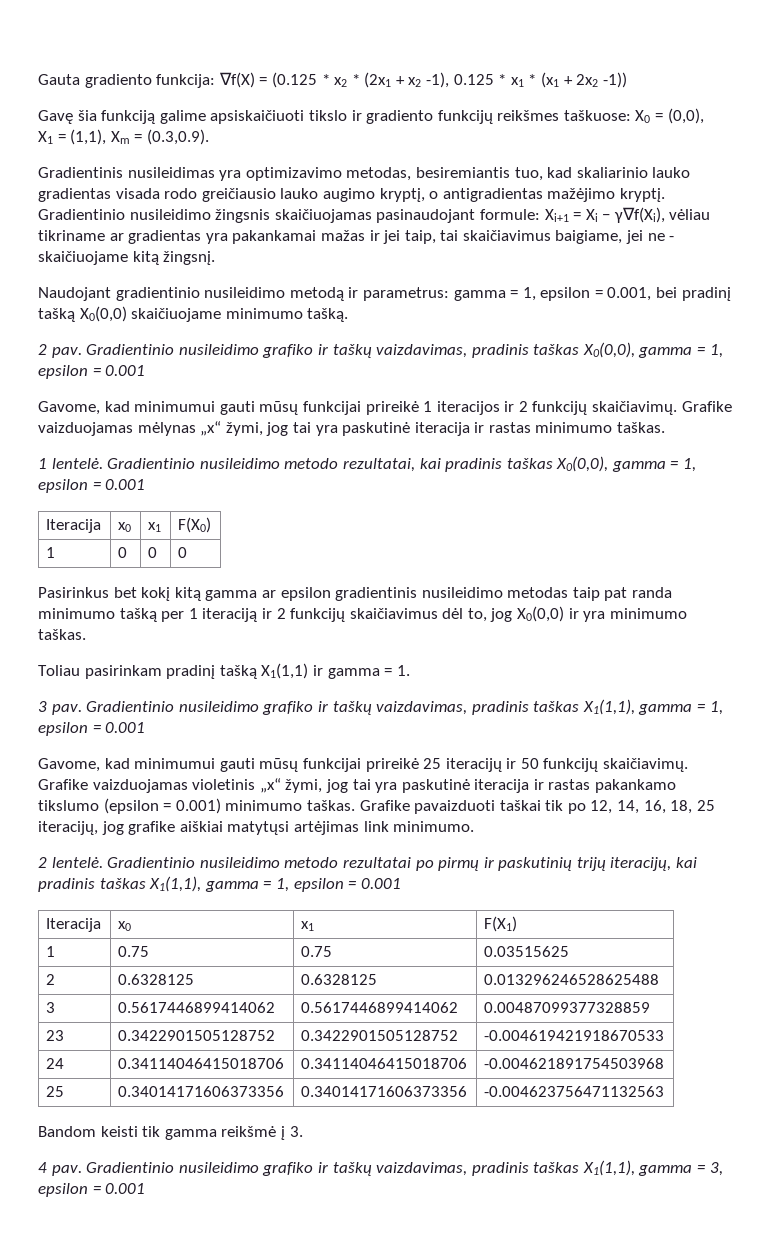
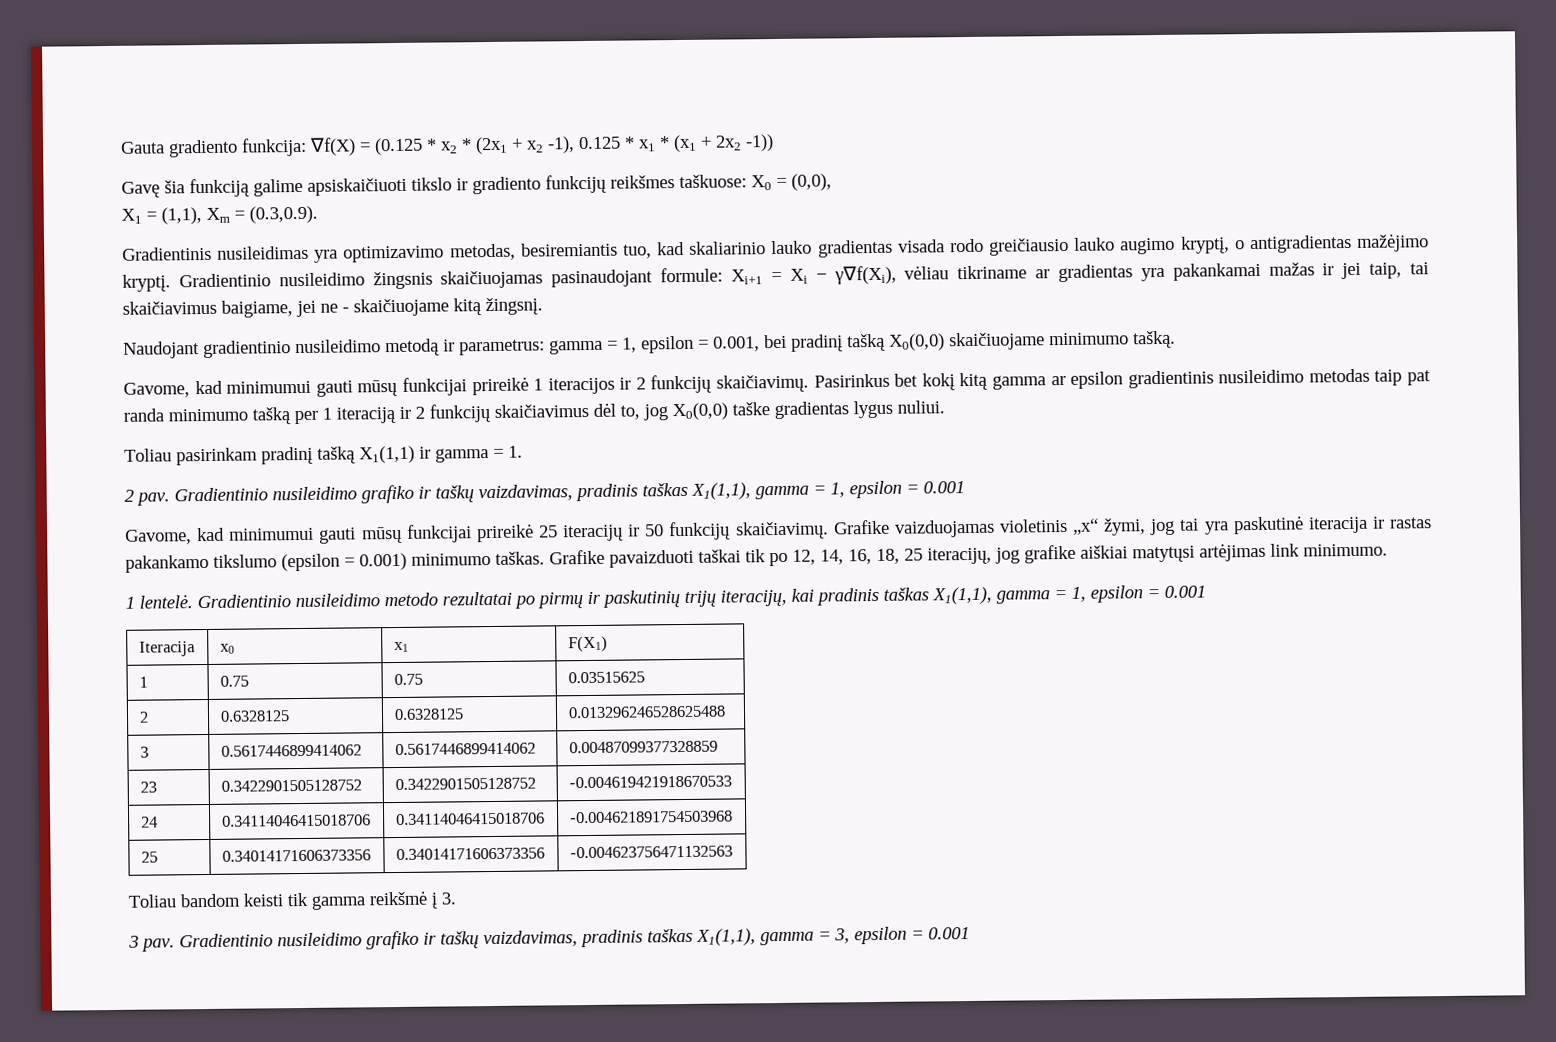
[38,342,723,358] [38,365,146,379] // 2 pav. Gradientinio nusileidimo grafiko ir taškų vaizdavimas, pradinis taškas X0(0,0), gamma = 1, epsilon = 0.001 -> (1176, 339) none
[681,401,732,412] [38,421,666,436] [38,456,697,472] [38,479,146,493] [46,519,102,533] [118,522,132,532] [148,522,162,532] [178,517,212,533] [46,547,56,558] [118,547,128,558] [148,547,158,558] [178,547,188,558] Grafike vaizduojamas mėlynas „x“ žymi, jog tai yra paskutinė iteracija ir rastas minimumo taškas. // 1 lentelė. Gradientinio nusileidimo metodo rezultatai, kai pradinis taškas X0(0,0), gamma = 1, epsilon = 0.001 // Iteracija | x0 | x1 | F(X0) // 1 | 0 | 0 | 0 // -> (809, 383) none
[568,608,687,622] [38,629,86,640] ir yra minimumo taškas. -> [732,400,945,420] taške gradientas lygus nuliui.
[38,701,47,712] 3 -> [124,489,134,502] 2
[38,857,47,868] 2 -> [125,596,135,609] 1
[38,1126,96,1137] Bandom -> [128,893,241,908] Toliau bandom
[38,1162,47,1173] 4 -> [128,935,139,948] 3

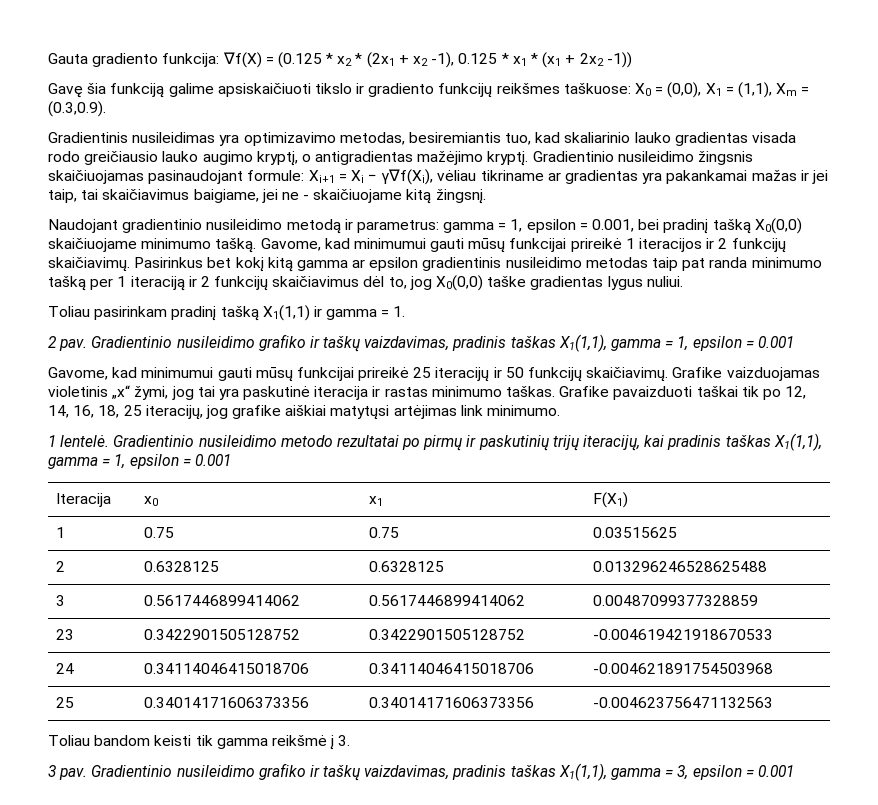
(832, 182) // -> (702, 90) none
(1176, 339) // -> (257, 245) none
[125,552,407,573] pakankamo tikslumo (epsilon = 0.001) -> (428, 392) none

